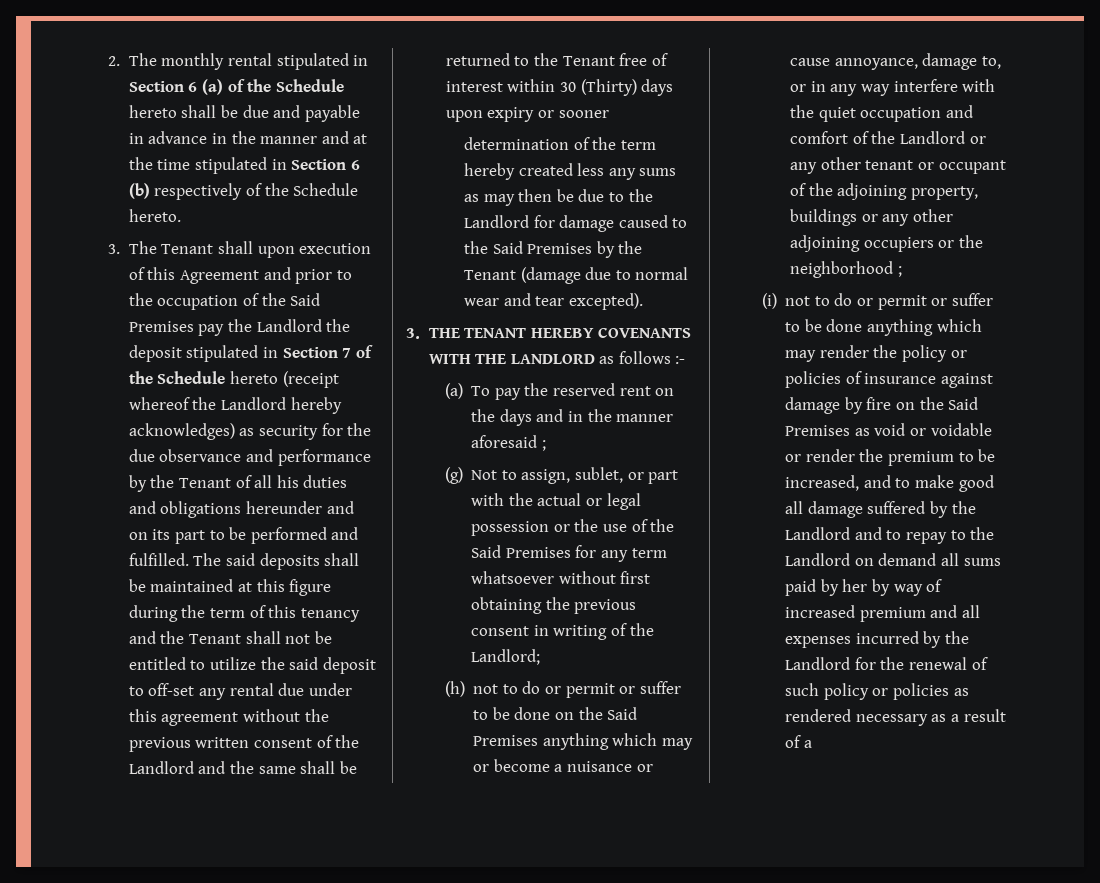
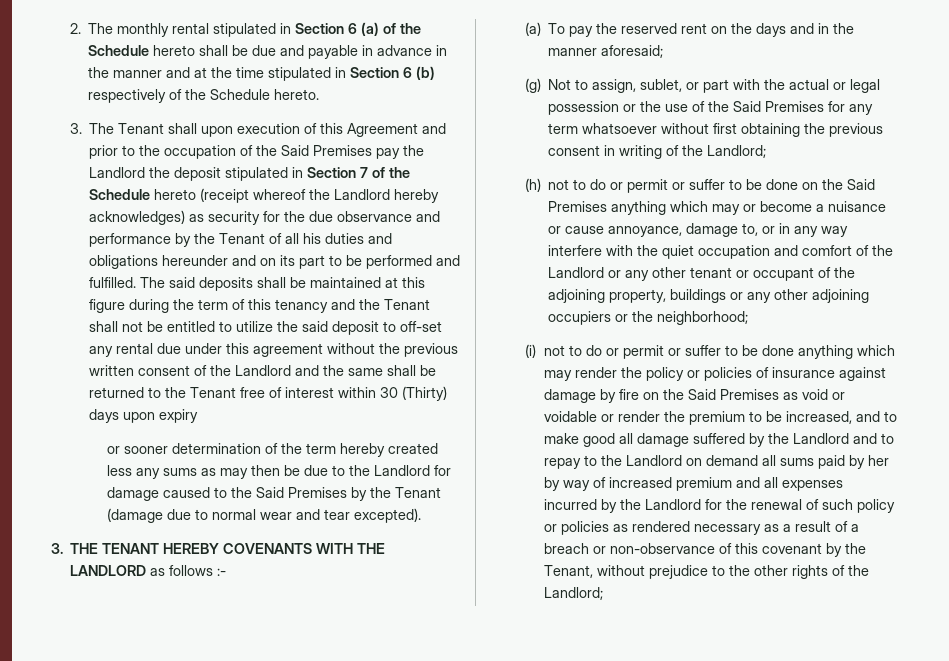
(535, 114) none -> (198, 416) //
(609, 114) // -> (168, 450) none
[471,435,546,451] aforesaid ; -> [601,45,664,58] aforesaid;
[790,261,902,278] neighborhood ; -> [657,311,749,325] neighborhood;
(812, 744) none -> [543,543,866,557] [543,565,869,579] [543,587,603,600] breach or non-observance of this covenant by the Tenant, without prejudice to the other rights of the Landlord;

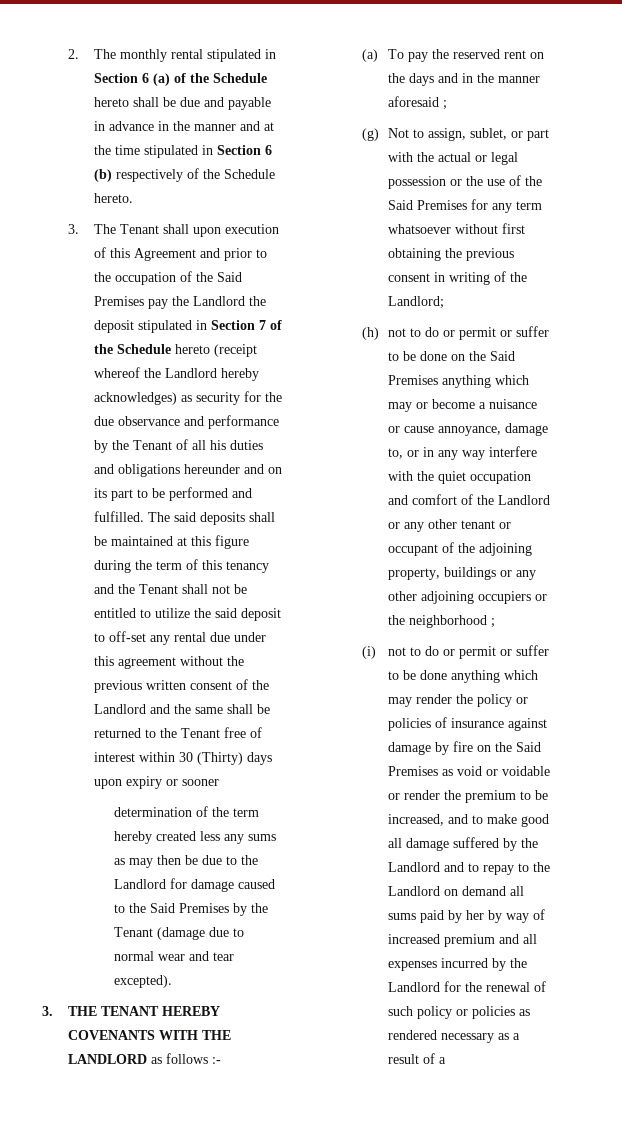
(198, 416) // -> (162, 782) none
(168, 450) none -> (219, 782) //
[601,45,664,58] aforesaid; -> [387,96,447,110] aforesaid ;
[657,311,749,325] neighborhood; -> [408,615,495,628] neighborhood ;
[543,543,866,557] [543,565,869,579] [543,587,603,600] breach or non-observance of this covenant by the Tenant, without prejudice to the other rights of the Landlord; -> (446, 1060) none

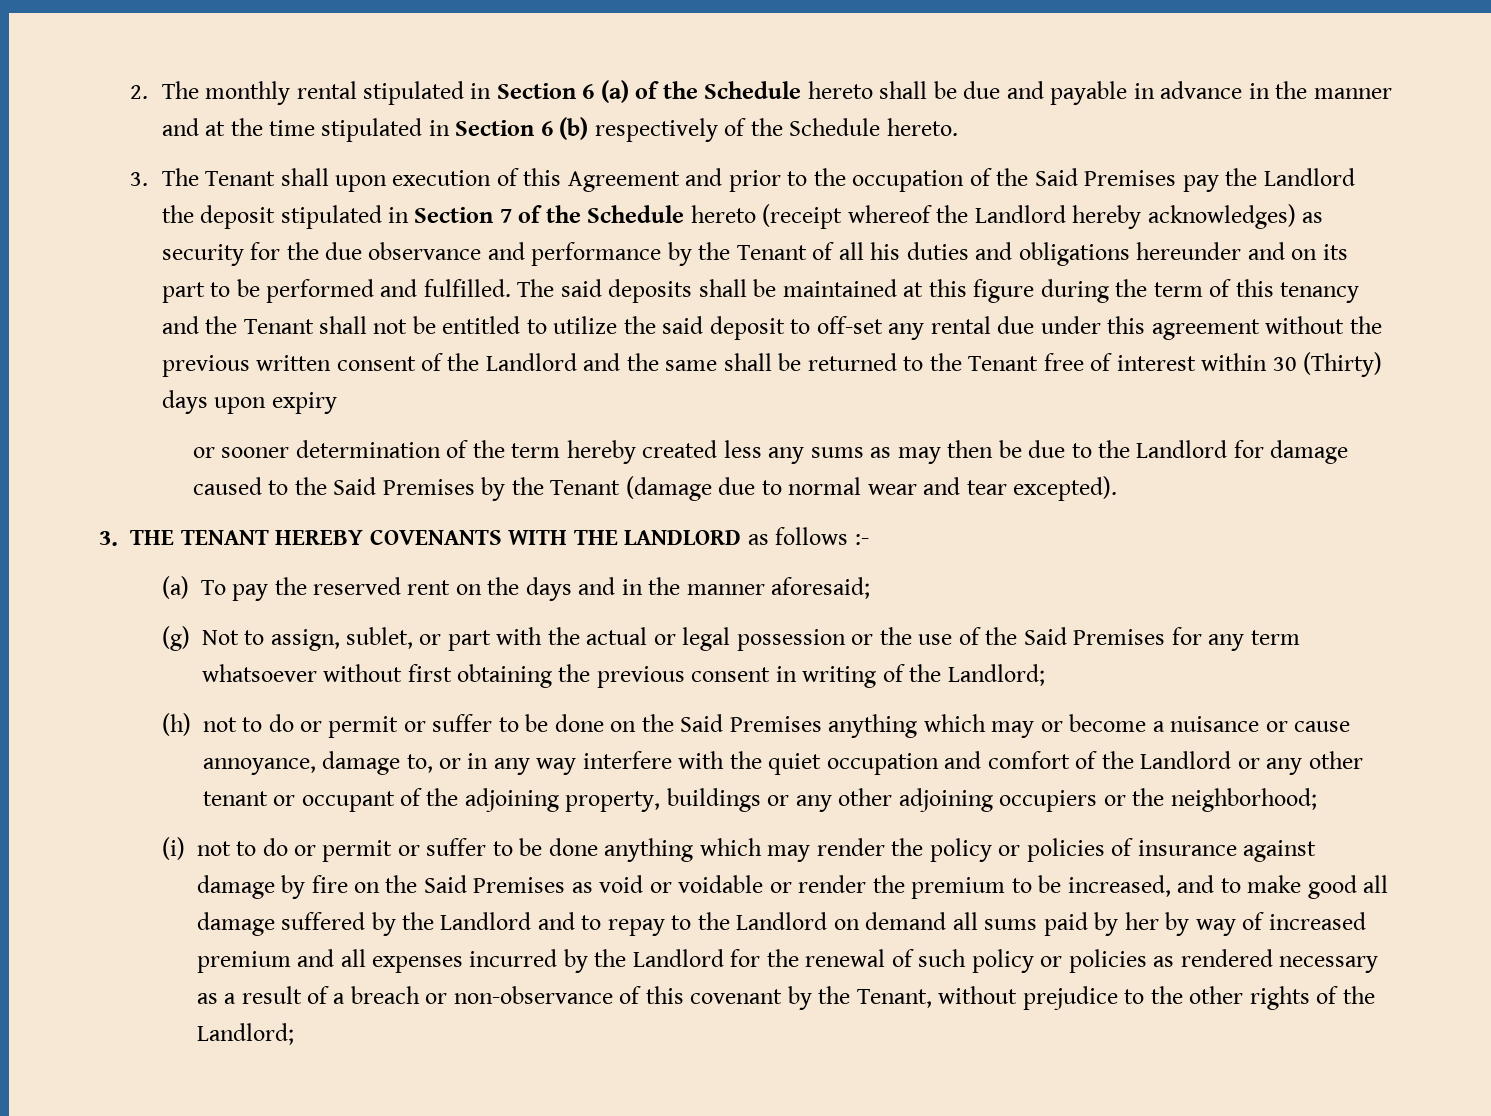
(162, 782) none -> (337, 403) //
(219, 782) // -> (290, 452) none
[387,96,447,110] aforesaid ; -> [771,577,871,599] aforesaid;
[408,615,495,628] neighborhood ; -> [1170,788,1317,812] neighborhood;
(446, 1060) none -> [350,986,1375,1010] [196,1023,294,1045] breach or non-observance of this covenant by the Tenant, without prejudice to the other rights of the Landlord;

